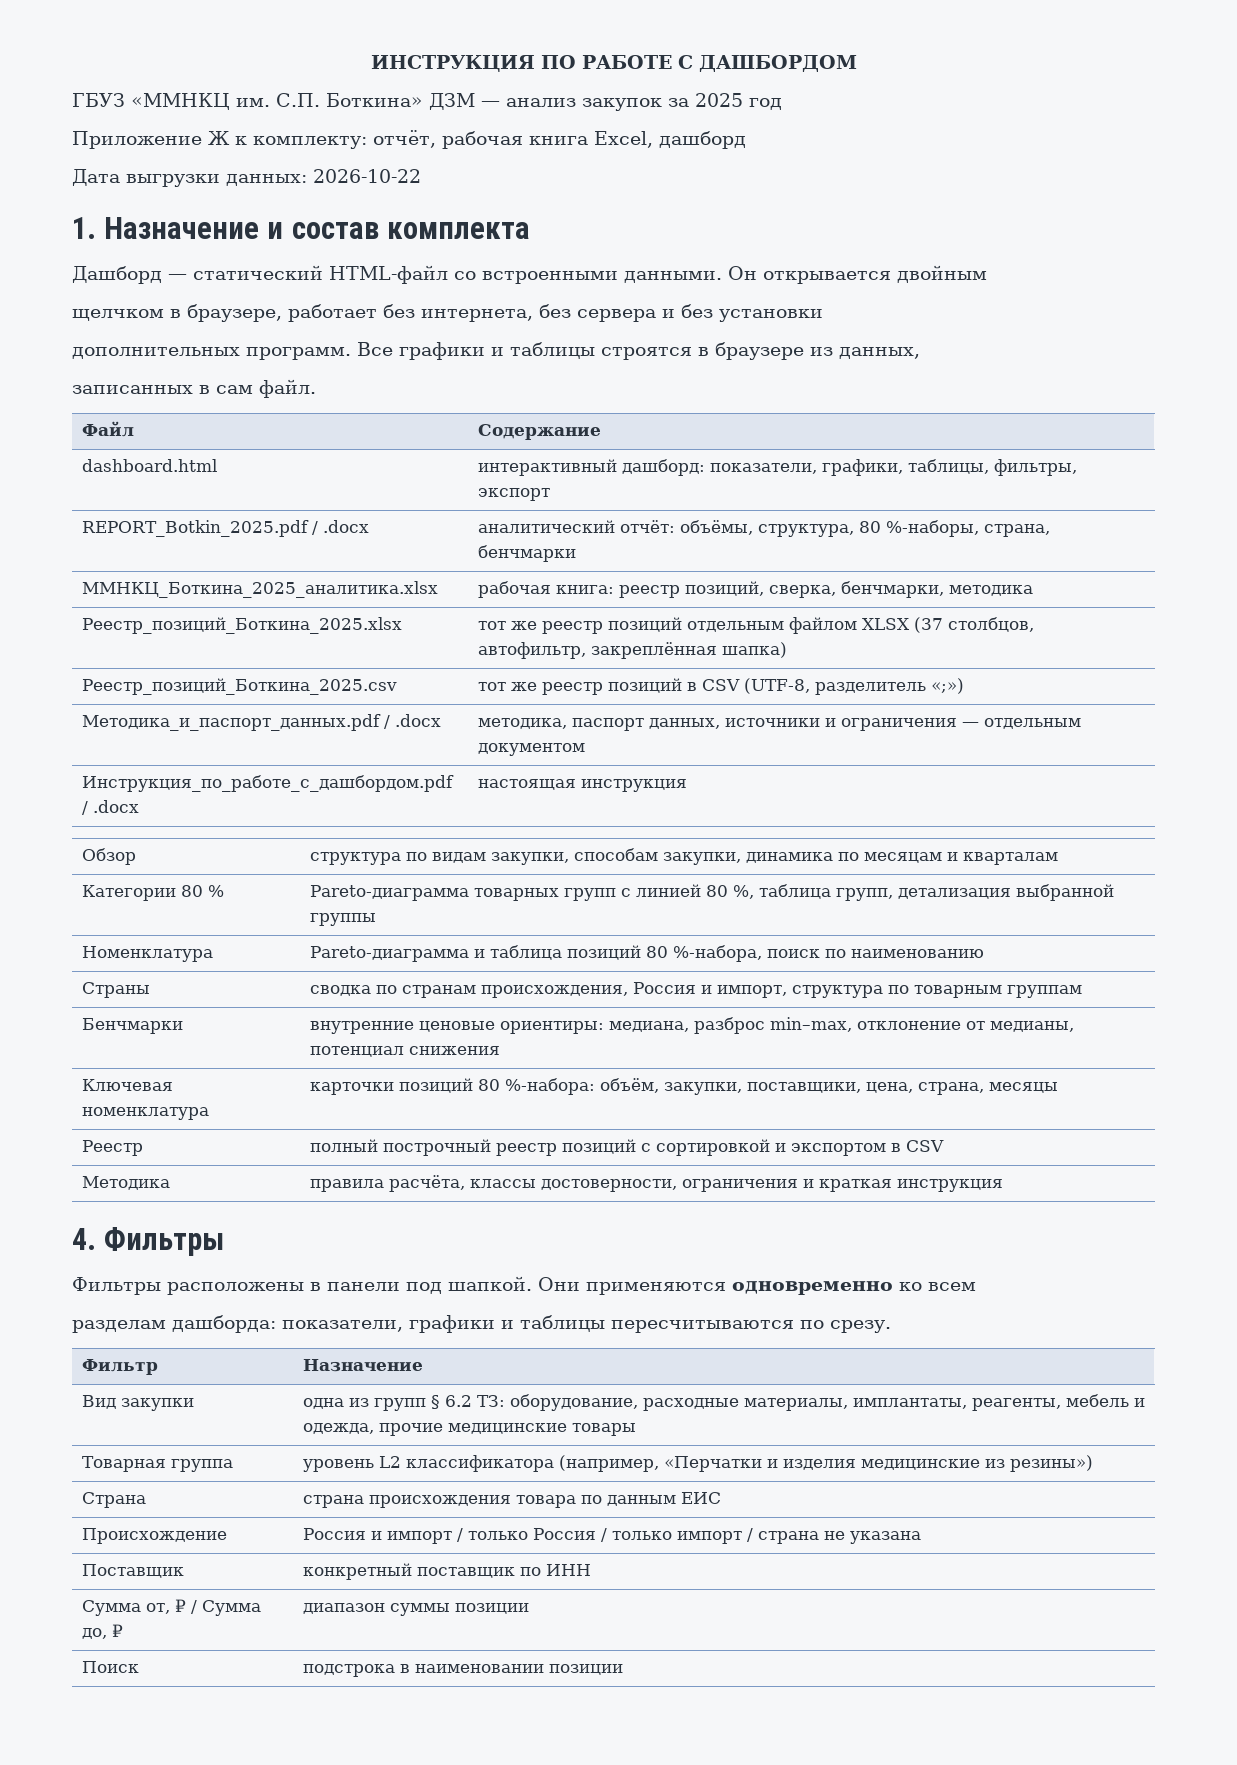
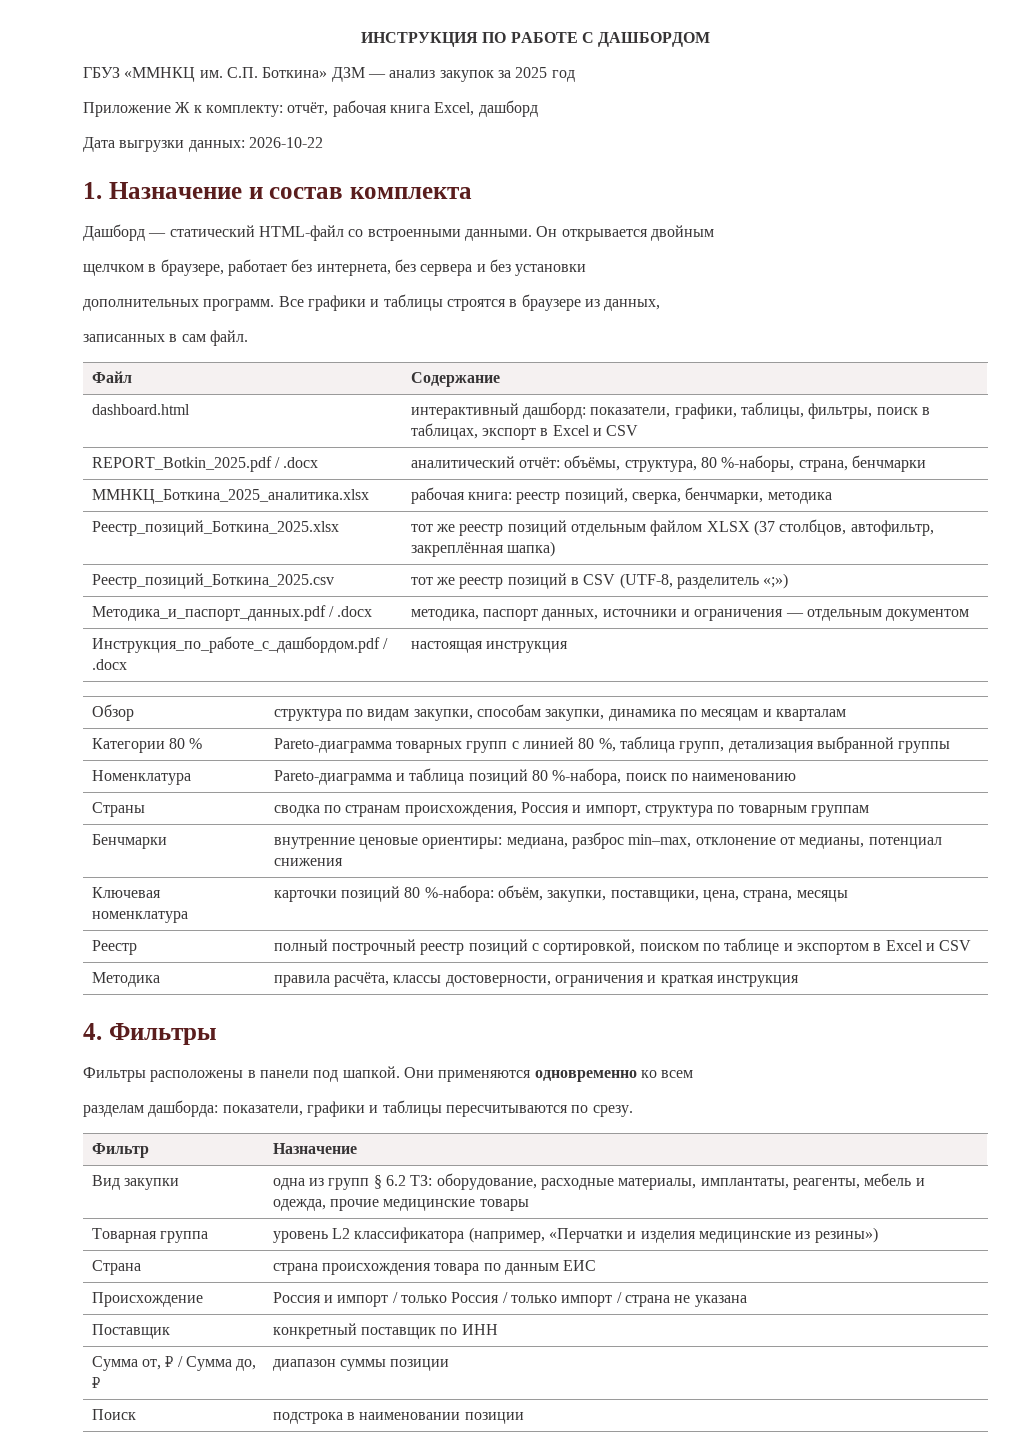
[477,488,550,501] экспорт -> [876,407,930,415] [410,423,639,440] поиск в таблицах, экспорт в Excel и CSV
[655,1139,770,1156] сортировкой -> [543,938,780,955] сортировкой, поиском по таблице
(901, 1147) none -> [885,940,935,951] Excel и

